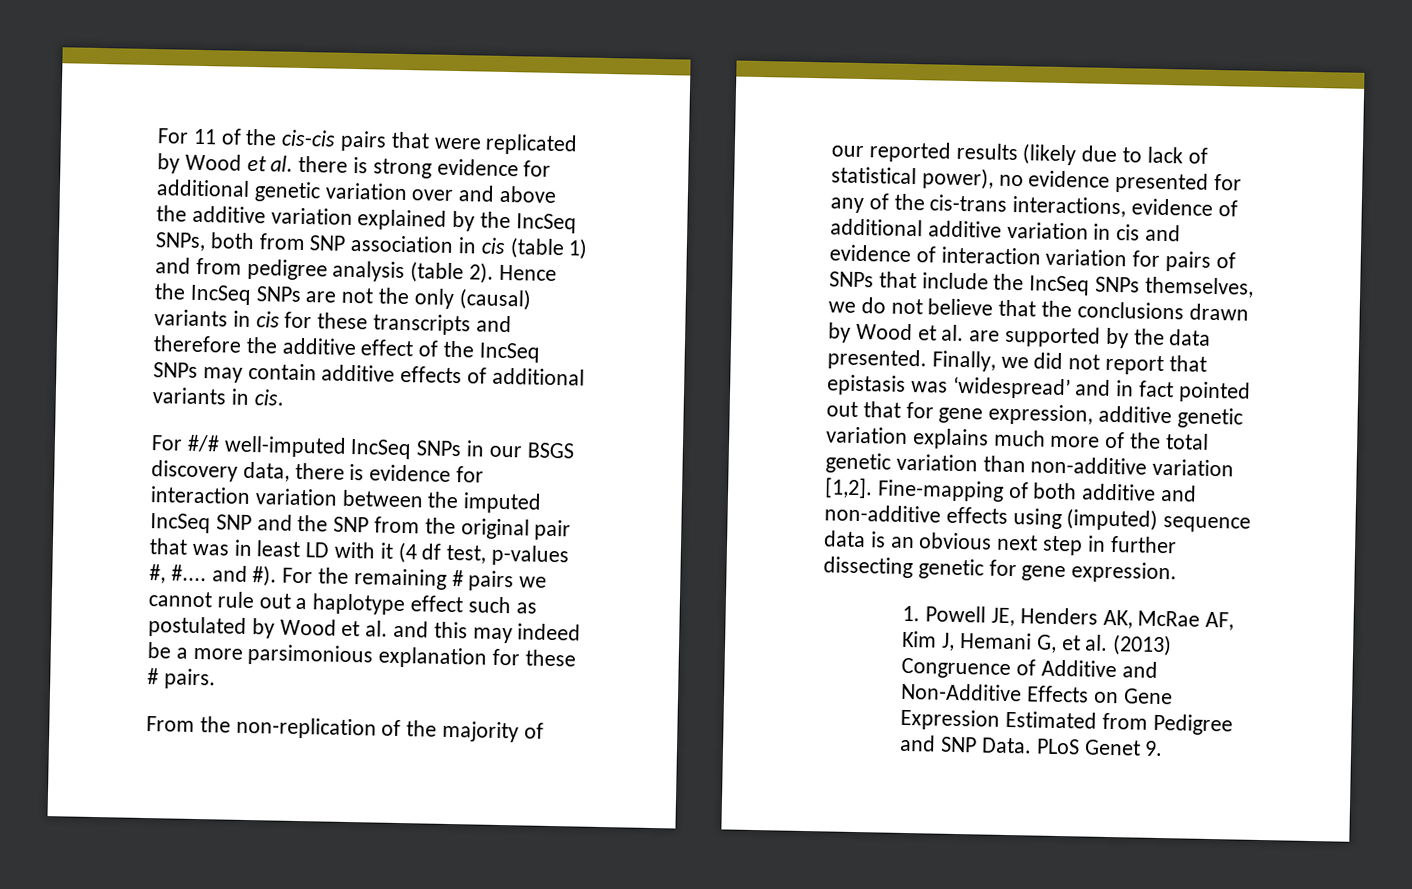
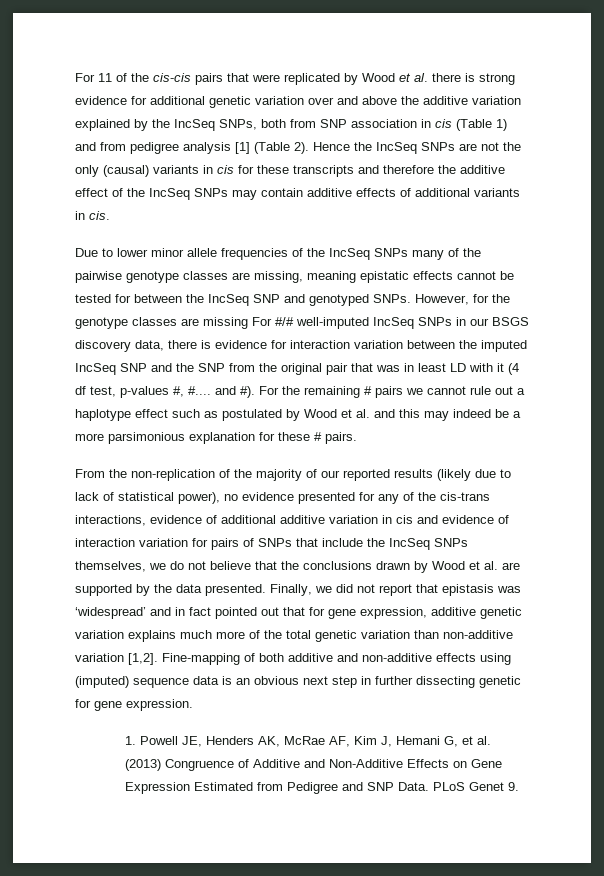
[509,237,565,260] (table -> [456,119,492,131] (Table
[410,261,465,284] (table -> [235,142,290,154] [1] (Table
(284, 397) none -> [75,248,481,260] [75,271,514,283] [75,294,510,306] [75,317,248,329] Due to lower minor allele frequencies of the IncSeq SNPs many of the pairwise genotype classes are missing, meaning epistatic effects cannot be tested for between the IncSeq SNP and genotyped SNPs. However, for the genotype classes are missing

